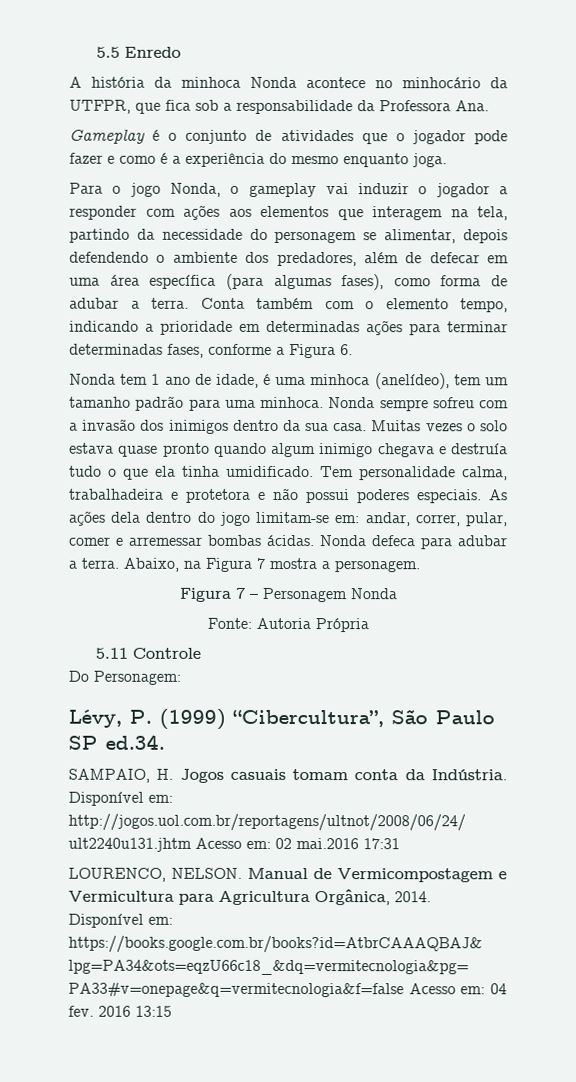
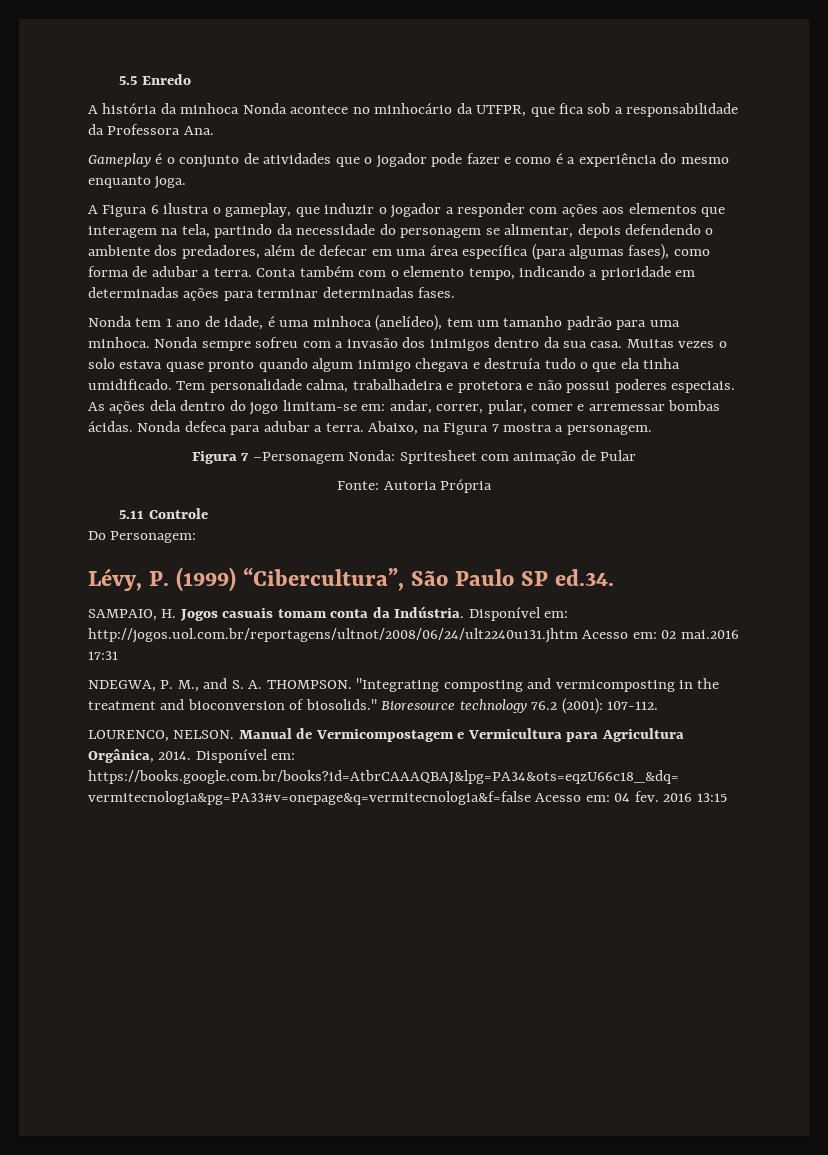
[69,182,349,198] Para o jogo Nonda, o gameplay vai -> [88,203,320,217] A Figura 6 ilustra o gameplay, que
[167,343,353,359] fases, conforme a Figura 6. -> [418,287,456,298] fases.
[248,587,397,603] – Personagem Nonda -> [252,450,637,464] –Personagem Nonda: Spritesheet com animação de Pular
(400, 844) none -> [88,678,720,692] [88,698,659,714] // NDEGWA, P. M., and S. A. THOMPSON. "Integrating composting and vermicomposting in the treatment and bioconversion of biosolids." Bioresource technology 76.2 (2001): 107-112.

